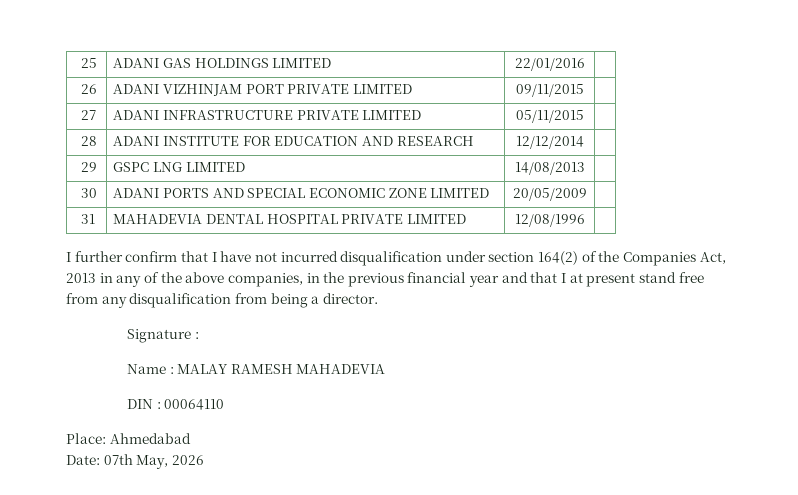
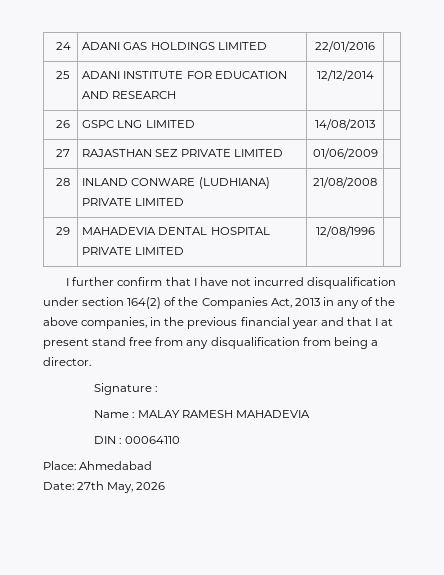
[81,58,98,68] 25 -> [55,42,71,50] 24
[81,84,98,94] [113,84,412,96] [515,84,584,97] [81,110,97,120] [113,110,422,120] [515,110,584,123] [81,136,98,146] 26 | ADANI VIZHINJAM PORT PRIVATE LIMITED | 09/11/2015 | // 27 | ADANI INFRASTRUCTURE PRIVATE LIMITED | 05/11/2015 | // 28 -> [55,71,70,79] 25
[81,162,98,172] 29 -> [55,120,70,128] 26
[81,188,98,198] [113,188,490,198] [512,188,587,201] [81,214,96,224] 30 | ADANI PORTS AND SPECIAL ECONOMIC ZONE LIMITED | 20/05/2009 | // 31 -> [55,149,70,157] [82,149,283,157] [312,148,378,159] [55,178,70,186] [82,177,270,189] [82,198,185,206] [313,177,377,188] [55,227,70,235] 27 | RAJASTHAN SEZ PRIVATE LIMITED | 01/06/2009 | // 28 | INLAND CONWARE (LUDHIANA) PRIVATE LIMITED | 21/08/2008 | // 29
[103,454,133,465] 07th -> [77,481,105,490] 27th

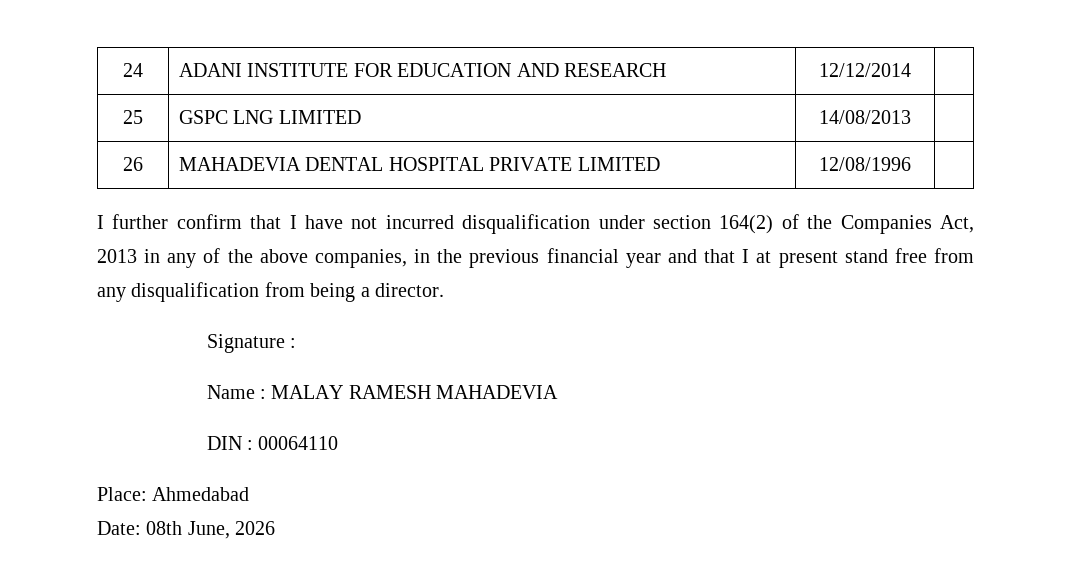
[82,42,267,50] [315,41,375,52] [55,71,70,79] | ADANI GAS HOLDINGS LIMITED | 22/01/2016 | // 25 -> (144, 70) none
[55,120,70,128] 26 -> [123,110,144,124] 25
[55,149,70,157] [82,149,283,157] [312,148,378,159] [55,178,70,186] [82,177,270,189] [82,198,185,206] [313,177,377,188] [55,227,70,235] 27 | RAJASTHAN SEZ PRIVATE LIMITED | 01/06/2009 | // 28 | INLAND CONWARE (LUDHIANA) PRIVATE LIMITED | 21/08/2008 | // 29 -> [123,157,144,171] 26
[77,481,134,493] 27th May, -> [146,521,230,539] 08th June,

